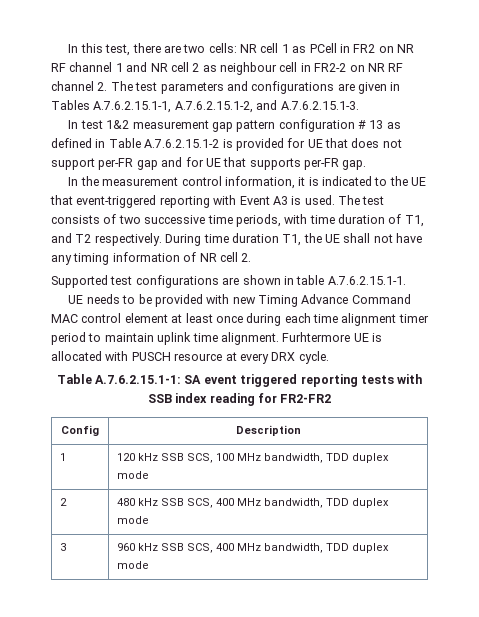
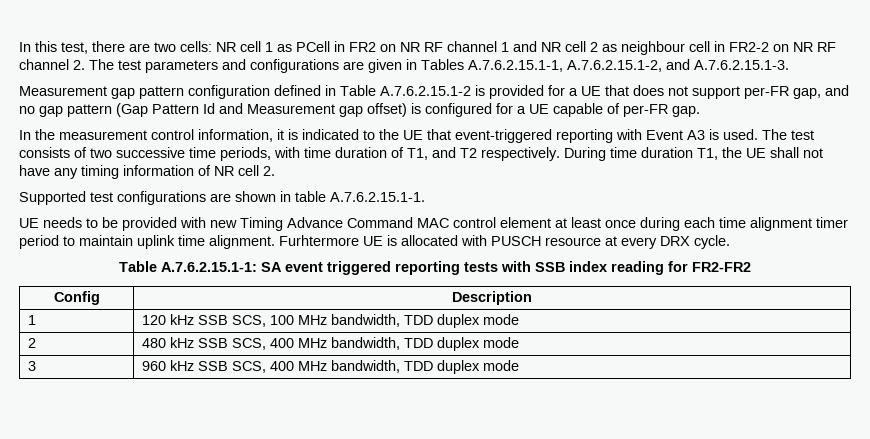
[68,119,401,132] In test 1&2 measurement gap pattern configuration # 13 as -> [19,85,270,99] Measurement gap pattern configuration
(306, 143) none -> [569,88,578,96] a
[136,157,301,170] gap and for UE that supports -> [793,85,849,99] [19,103,620,117] gap, and no gap pattern (Gap Pattern Id and Measurement gap offset) is configured for a UE capable of

